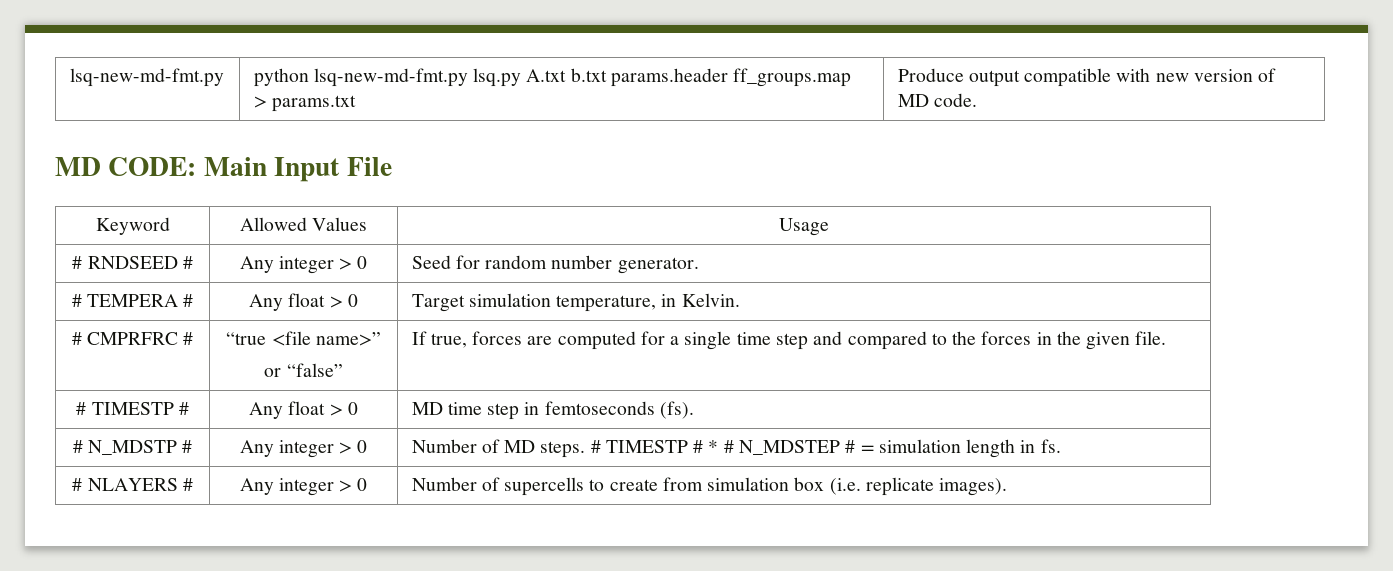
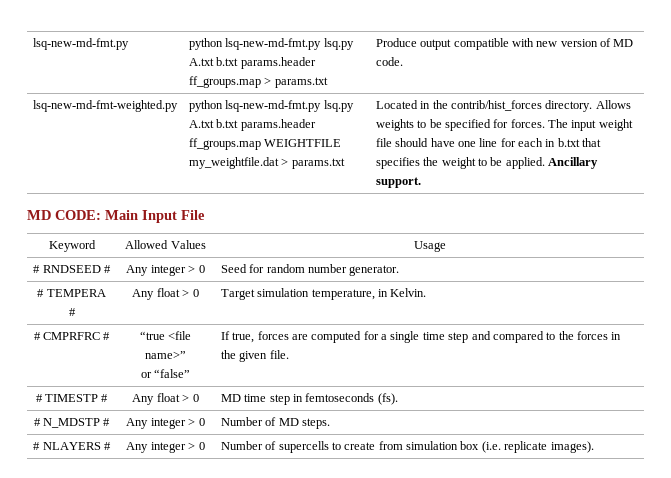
(977, 100) none -> [32,100,178,112] [188,100,354,112] [188,119,316,131] [188,138,342,150] [188,157,345,169] [375,100,631,112] [375,119,633,131] [375,138,602,147] [375,157,599,169] [375,177,421,188] // lsq-new-md-fmt-weighted.py | python lsq-new-md-fmt.py lsq.py A.txt b.txt params.header ff_groups.map WEIGHTFILE my_weightfile.dat > params.txt | Located in the contrib/hist_forces directory. Allows weights to be specified for forces. The input weight file should have one line for each in b.txt that specifies the weight to be applied. Ancillary support.
[590,439,1061,458] # TIMESTP # * # N_MDSTEP # = simulation length in fs. -> (330, 423) none

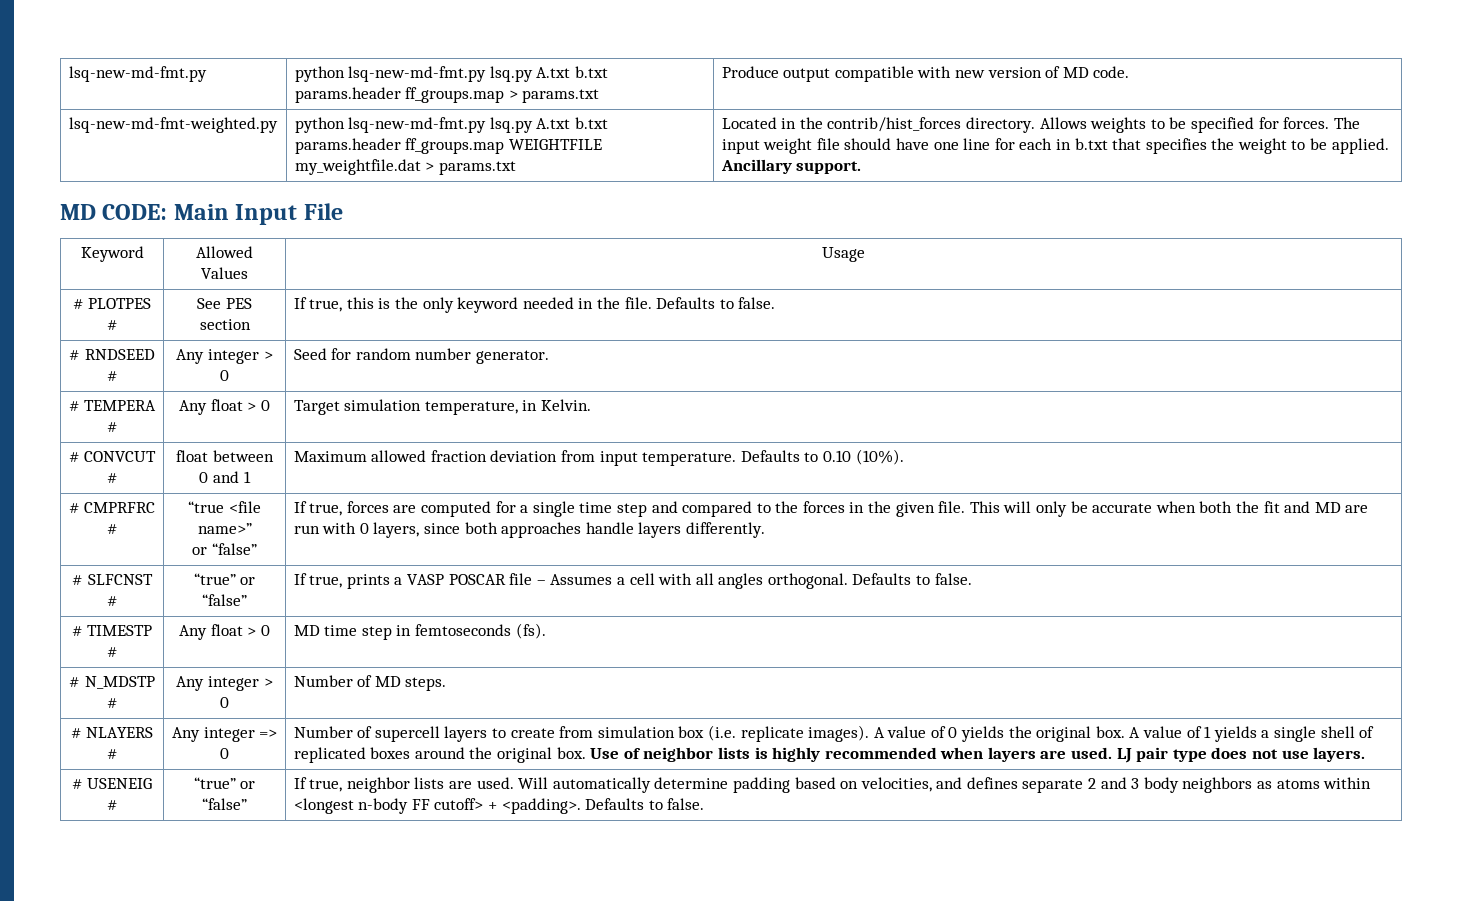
(446, 246) none -> [72,298,152,309] [106,320,118,330] [197,298,252,309] [199,319,251,330] [293,297,776,313] // # PLOTPES # | See PES section | If true, this is the only keyword needed in the file. Defaults to false.
(427, 292) none -> [68,451,157,462] [106,473,118,483] [176,450,274,462] [199,471,251,483] [293,449,904,466] // # CONVCUT # | float between 0 and 1 | Maximum allowed fraction deviation from input temperature. Defaults to 0.10 (10%).
(289, 354) none -> [969,501,1369,517] [293,522,765,538] [72,574,153,585] [106,596,118,606] [193,573,256,585] [202,594,247,606] [293,573,972,589] This will only be accurate when both the fit and MD are run with 0 layers, since both approaches handle layers differently. // # SLFCNST # | “true” or “false” | If true, prints a VASP POSCAR file – Assumes a cell with all angles orthogonal. Defaults to false.
[188,442,205,450] [220,441,329,453] > 0 | Number of supercells -> [259,729,278,738] [220,748,229,759] [293,726,488,742] => 0 | Number of supercell layers
(594, 447) none -> [873,726,1375,742] [293,747,1366,763] [71,778,153,789] [106,800,118,810] [193,777,256,789] [202,798,247,810] [293,777,1372,793] [293,798,705,814] A value of 0 yields the original box. A value of 1 yields a single shell of replicated boxes around the original box. Use of neighbor lists is highly recommended when layers are used. LJ pair type does not use layers. // # USENEIG # | “true” or “false” | If true, neighbor lists are used. Will automatically determine padding based on velocities, and defines separate 2 and 3 body neighbors as atoms within <longest n-body FF cutoff> + <padding>. Defaults to false.

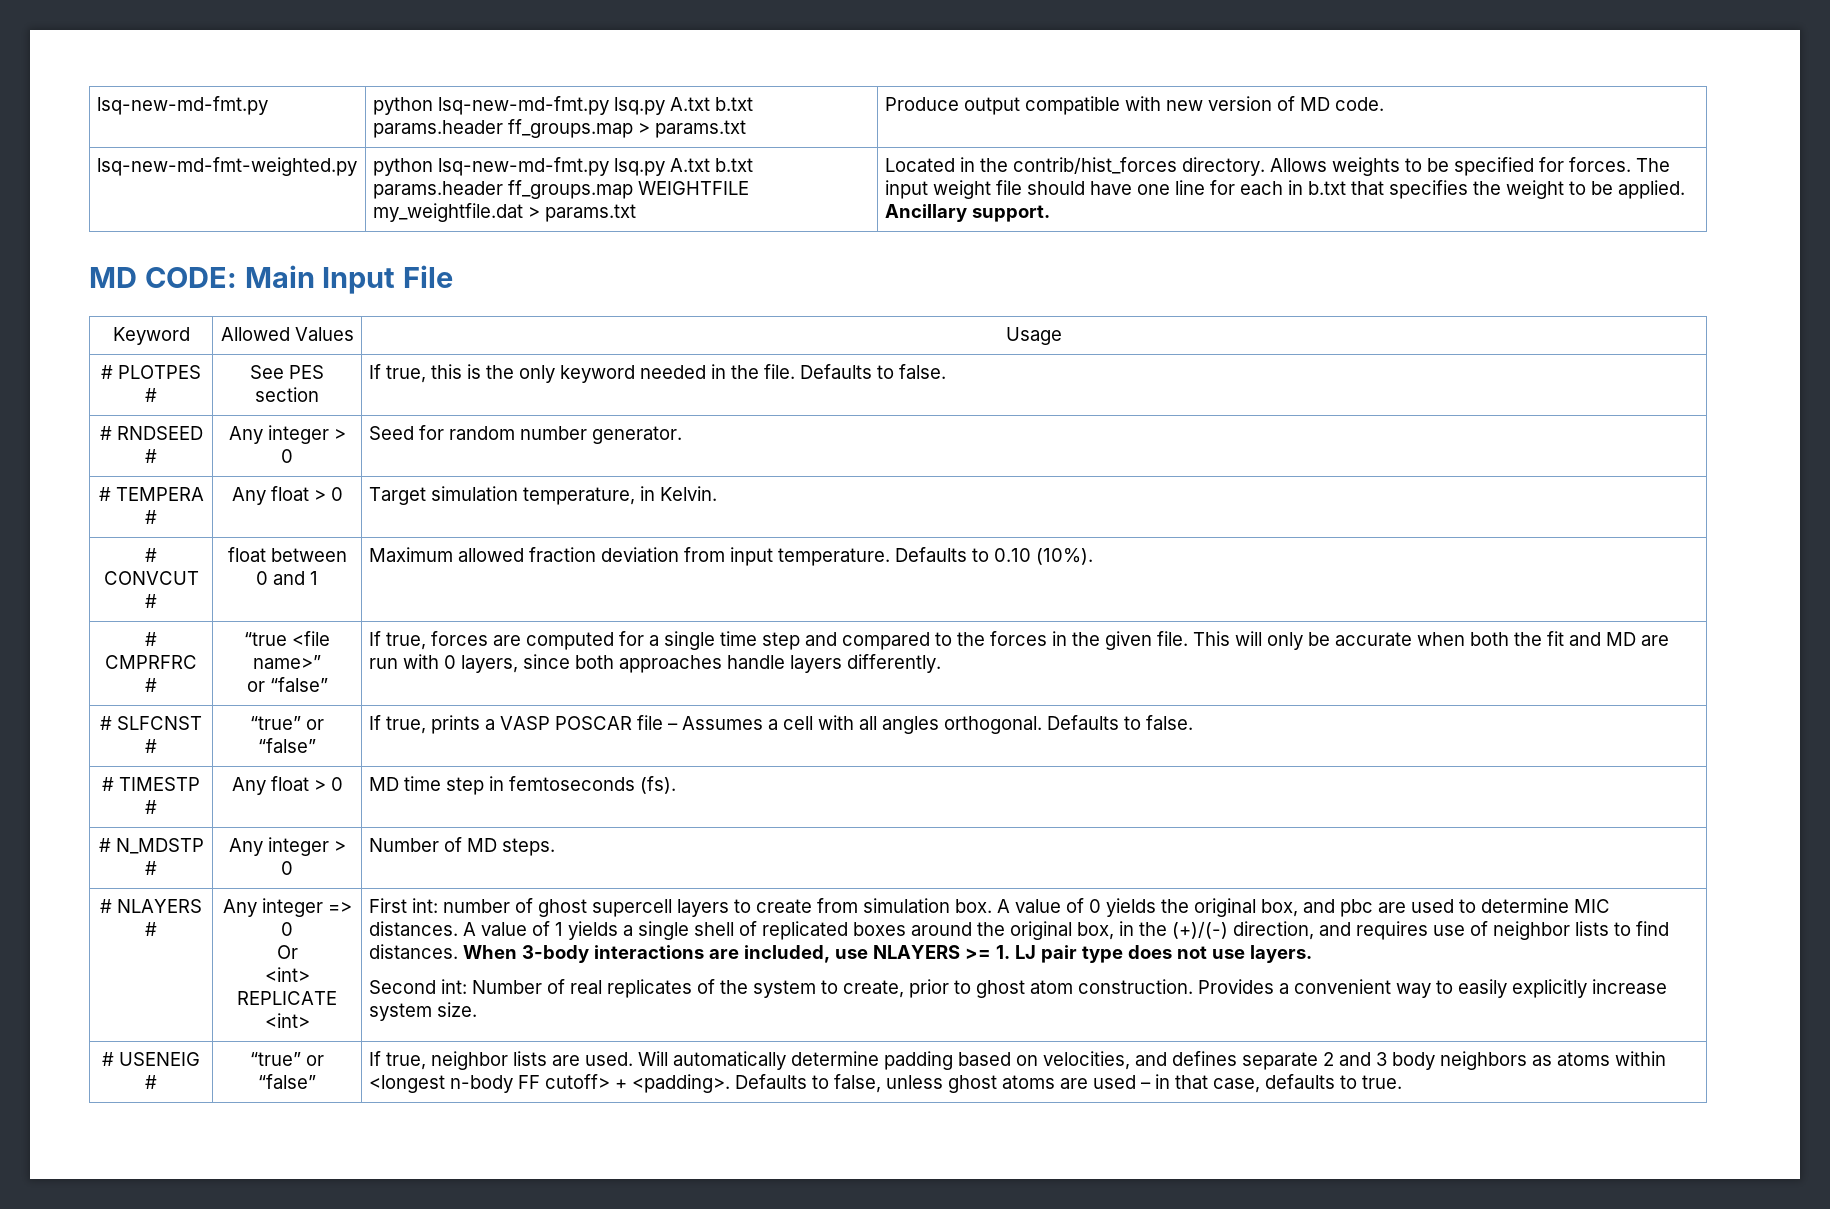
[293,726,373,738] | Number of -> [276,945,298,959] [264,967,310,982] [237,991,337,1005] [264,1013,310,1028] [369,898,588,917] // Or // <int> REPLICATE <int> | First int: number of ghost
[678,725,870,742] box (i.e. replicate images). -> [955,899,993,913] box.
[1095,726,1125,738] box. -> [1261,898,1611,917] [369,921,459,936] box, and pbc are used to determine MIC distances.
[556,747,1113,762] box. Use of neighbor lists is highly recommended when layers are used. -> [1077,921,1670,940] [369,944,1011,963] box, in the (+)/(-) direction, and requires use of neighbor lists to find distances. When 3-body interactions are included, use NLAYERS >= 1.
(1366, 754) none -> [369,979,1668,998] [369,1002,478,1021] // Second int: Number of real replicates of the system to create, prior to ghost atom construction. Provides a convenient way to easily explicitly increase system size.
[667,798,705,810] false. -> [834,1074,1403,1093] false, unless ghost atoms are used – in that case, defaults to true.

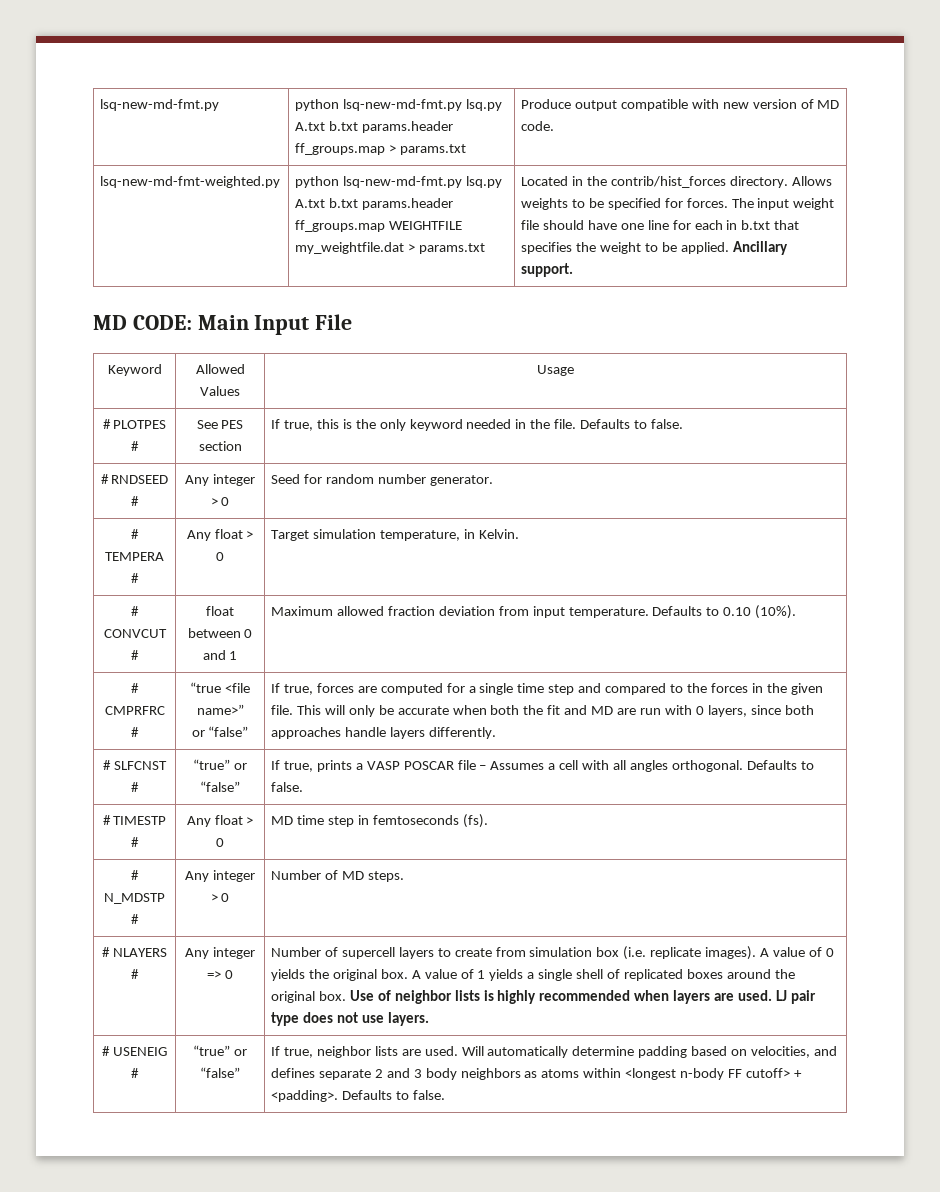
[276,945,298,959] [264,967,310,982] [237,991,337,1005] [264,1013,310,1028] [369,898,588,917] // Or // <int> REPLICATE <int> | First int: number of ghost -> [271,947,338,957] | Number of
[955,899,993,913] box. -> [596,946,757,960] box (i.e. replicate images).
[1261,898,1611,917] [369,921,459,936] box, and pbc are used to determine MIC distances. -> [380,969,408,979] box.
[1077,921,1670,940] [369,944,1011,963] box, in the (+)/(-) direction, and requires use of neighbor lists to find distances. When 3-body interactions are included, use NLAYERS >= 1. -> [318,990,773,1004] box. Use of neighbor lists is highly recommended when layers are used.
[369,979,1668,998] [369,1002,478,1021] // Second int: Number of real replicates of the system to create, prior to ghost atom construction. Provides a convenient way to easily explicitly increase system size. -> (429, 1019) none
[834,1074,1403,1093] false, unless ghost atoms are used – in that case, defaults to true. -> [412,1090,445,1100] false.

